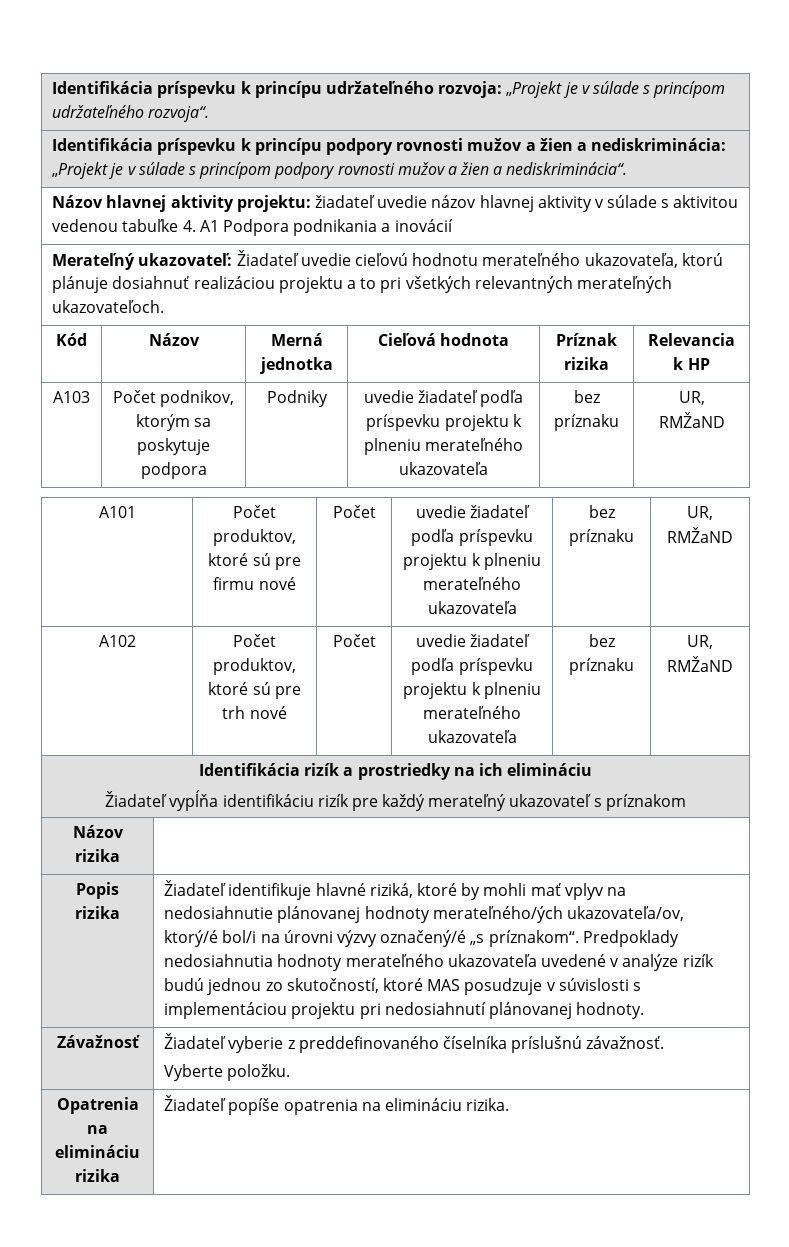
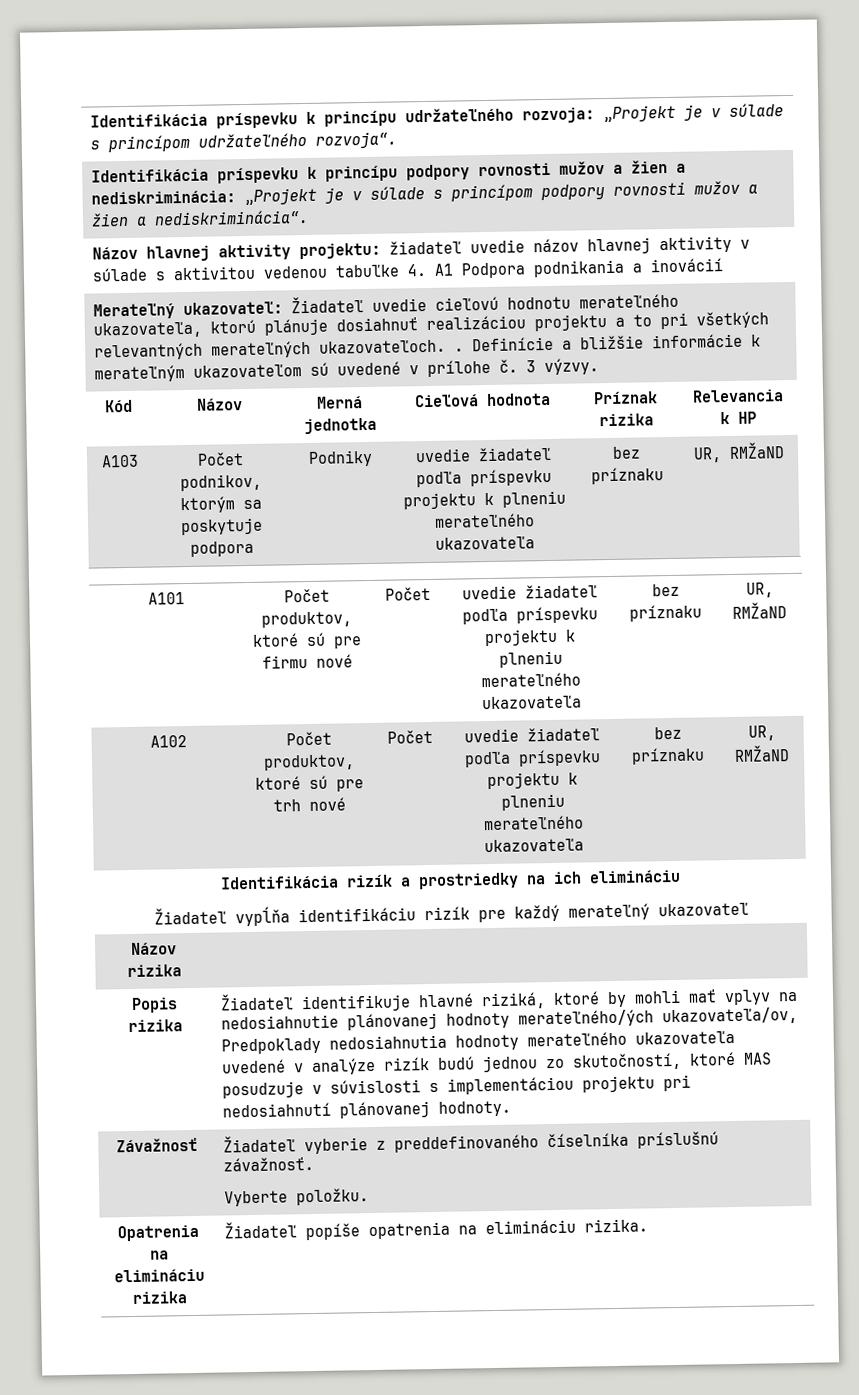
(165, 306) none -> [454,333,762,352] [94,358,600,383] . Definície a bližšie informácie k merateľným ukazovateľom sú uvedené v prílohe č. 3 výzvy.
[593,794,686,811] s príznakom -> (749, 909) none
[164,930,579,947] ktorý/é bol/i na úrovni výzvy označený/é „s príznakom“. -> (799, 1016) none

